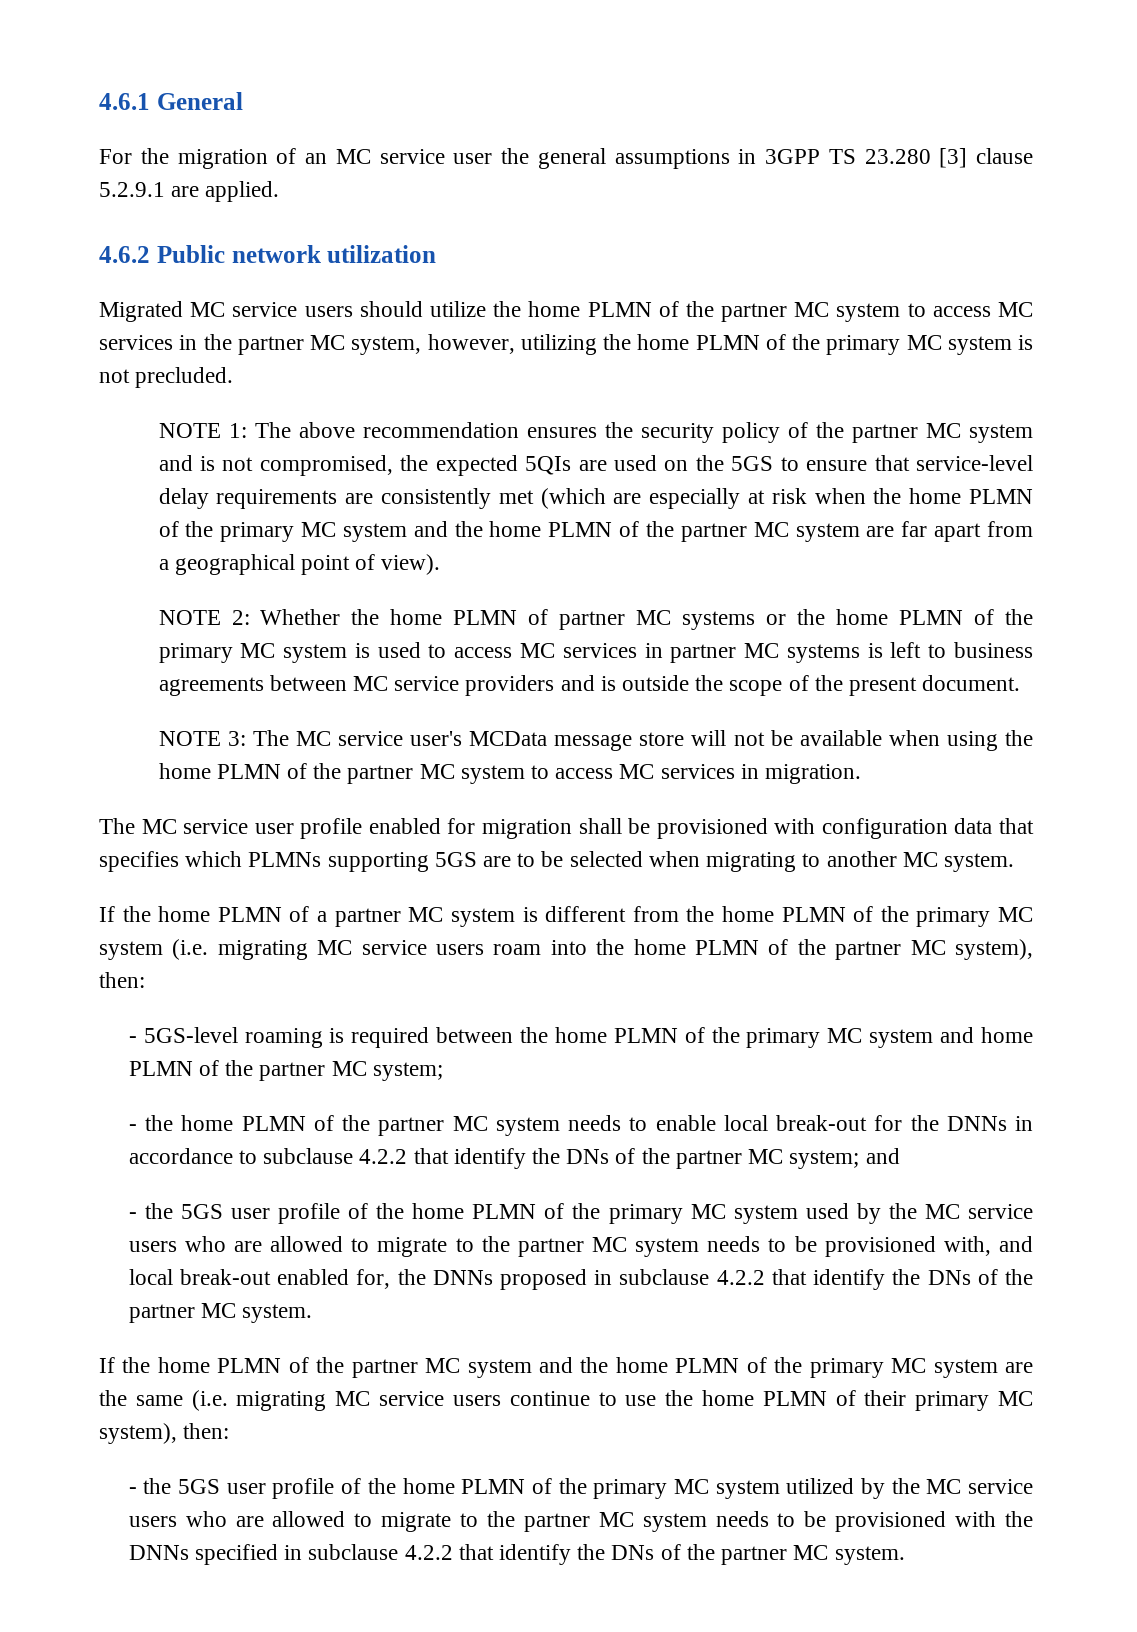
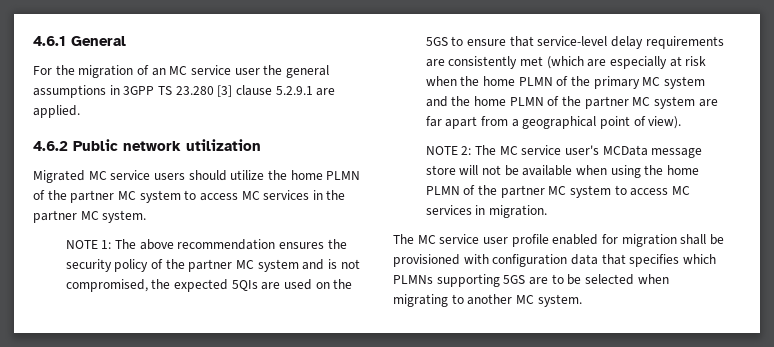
[351,334,1033,355] [99,367,234,388] system, however, utilizing the home PLMN of the primary MC system is not precluded. -> [102,210,147,223] system.
[260,609,1033,630] [158,642,1033,663] [158,675,1021,696] [158,731,246,746] Whether the home PLMN of partner MC systems or the home PLMN of the primary MC system is used to access MC services in partner MC systems is left to business agreements between MC service providers and is outside the scope of the present document. // NOTE 3: -> (472, 150) none
[99,906,1033,927] [99,939,1033,960] [99,972,145,988] [128,1027,1033,1048] [128,1060,443,1081] [128,1115,1034,1136] [128,1148,900,1169] [128,1203,1034,1224] [128,1236,1033,1257] [128,1269,1033,1290] [128,1303,313,1323] [99,1357,1033,1378] [99,1390,1033,1411] [99,1423,230,1444] [128,1478,1033,1499] [128,1511,1033,1532] [128,1544,905,1565] // If the home PLMN of a partner MC system is different from the home PLMN of the primary MC system (i.e. migrating MC service users roam into the home PLMN of the partner MC system), then: // - 5GS-level roaming is required between the home PLMN of the primary MC system and home PLMN of the partner MC system; // - the home PLMN of the partner MC system needs to enable local break-out for the DNNs in accordance to subclause 4.2.2 that identify the DNs of the partner MC system; and // - the 5GS user profile of the home PLMN of the primary MC system used by the MC service users who are allowed to migrate to the partner MC system needs to be provisioned with, and local break-out enabled for, the DNNs proposed in subclause 4.2.2 that identify the DNs of the partner MC system. // If the home PLMN of the partner MC system and the home PLMN of the primary MC system are the same (i.e. migrating MC service users continue to use the home PLMN of their primary MC system), then: // - the 5GS user profile of the home PLMN of the primary MC system utilized by the MC service users who are allowed to migrate to the partner MC system needs to be provisioned with the DNNs specified in subclause 4.2.2 that identify the DNs of the partner MC system. -> (582, 300) none

